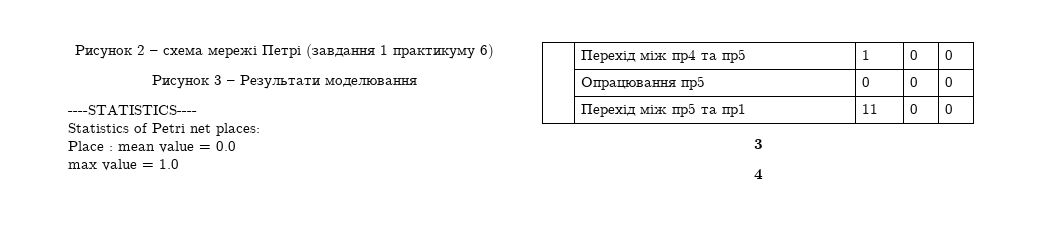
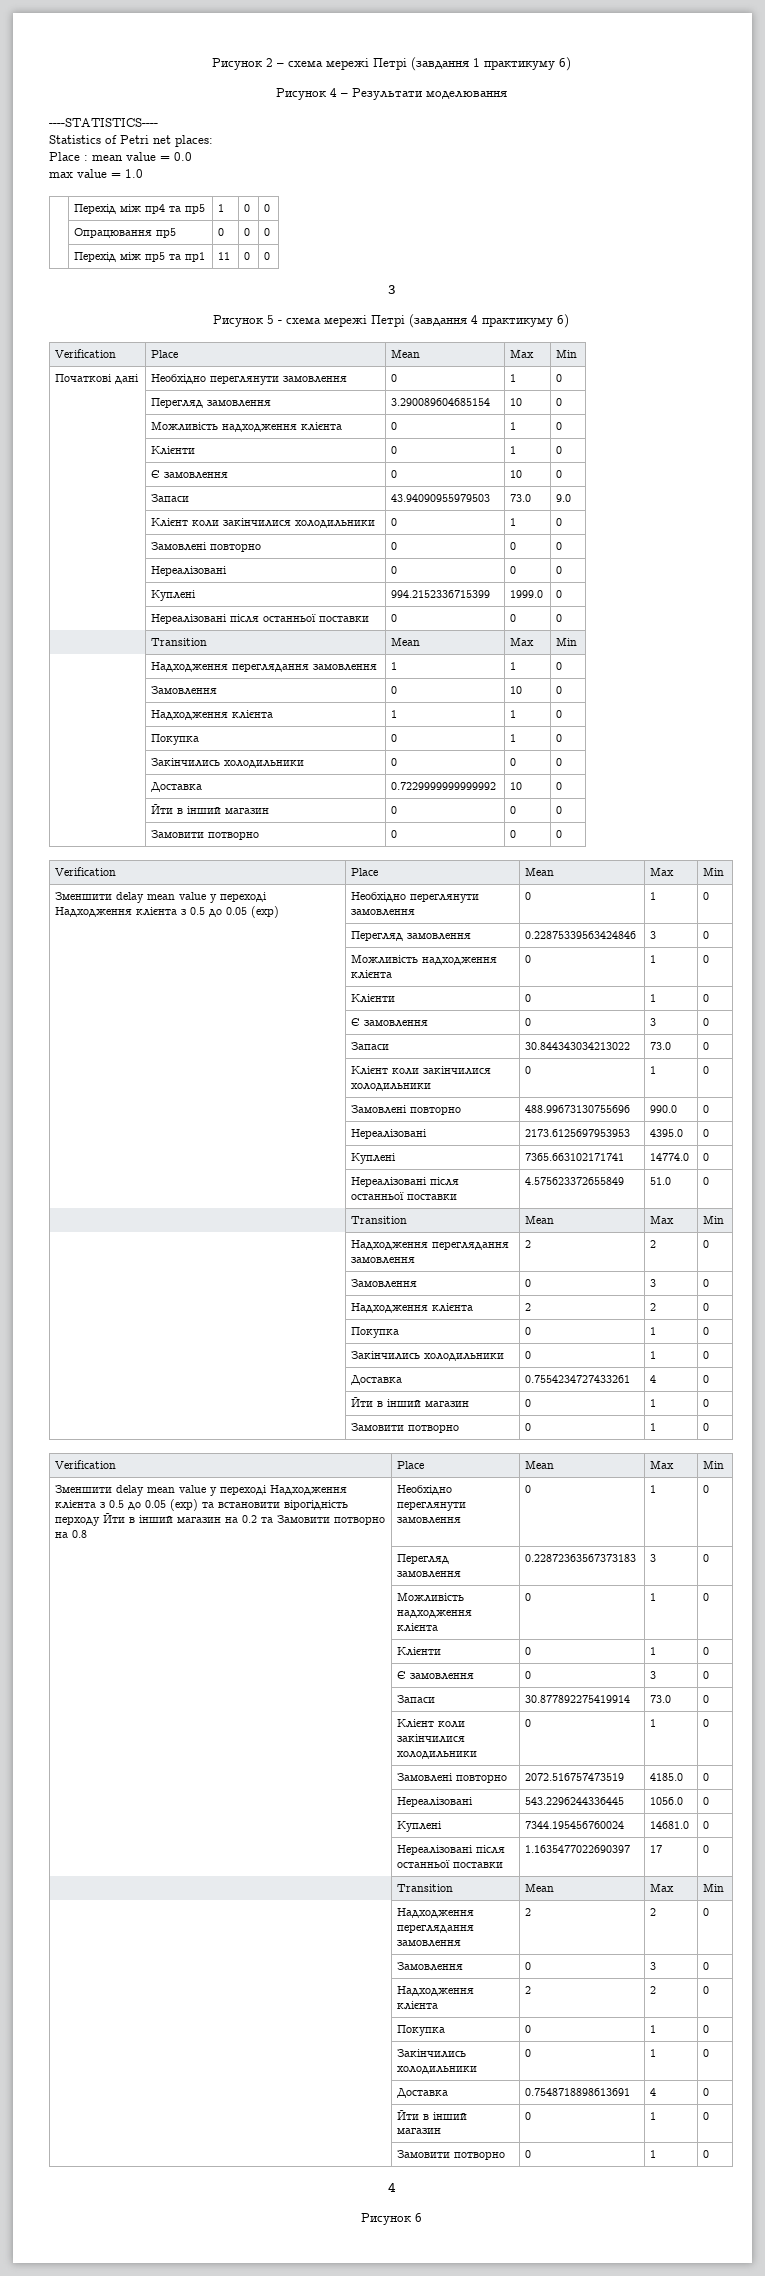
[213,75,222,85] 3 -> [329,88,337,97] 4
[753,169,763,180] 4 -> [213,314,569,328] [55,349,117,358] [151,350,179,358] [391,349,421,358] [510,349,535,358] [556,349,578,358] [55,374,140,384] [151,374,348,385] [391,374,398,382] [510,374,517,382] [556,374,563,382] [151,398,272,408] [391,398,491,406] [510,398,523,406] [556,398,563,406] [151,421,343,432] [391,422,398,430] [510,422,517,430] [556,422,563,430] [151,446,196,455] [391,446,398,454] [510,446,517,454] [556,446,563,454] [151,470,229,479] [391,470,398,478] [510,470,523,478] [556,470,563,478] [151,494,190,502] [391,494,491,502] [510,494,532,502] [556,494,572,502] [151,518,376,528] [391,518,398,526] [510,518,517,526] [556,518,563,526] [151,542,262,552] [391,542,398,550] [510,542,517,550] [556,542,563,550] [151,566,228,576] [391,566,398,574] [510,566,517,574] [556,566,563,574] [151,590,197,601] [391,590,491,598] [510,590,544,598] [556,590,563,598] [151,614,370,624] [391,614,398,622] [510,614,517,622] [556,614,563,622] [151,638,208,646] [391,637,421,646] [510,637,535,646] [556,637,578,646] [151,662,378,672] [391,662,398,670] [510,662,517,670] [556,662,563,670] [151,686,218,695] [391,686,398,694] [510,686,523,694] [556,686,563,694] [151,710,274,720] [391,710,398,718] [510,710,517,718] [556,710,563,718] [151,734,200,745] [391,734,398,742] [510,734,517,742] [556,734,563,742] [151,758,305,768] [391,758,398,766] [510,758,517,766] [556,758,563,766] [151,782,203,792] [391,782,497,790] [510,782,523,790] [556,782,563,790] [151,804,270,814] [391,806,398,814] [510,806,517,814] [556,806,563,814] [151,830,260,840] [391,830,398,838] [510,830,517,838] [556,830,563,838] [55,867,117,876] [351,868,379,876] [525,867,555,876] [650,867,675,876] [703,867,725,876] [55,892,268,903] [55,906,280,918] [351,892,480,903] [351,908,416,916] [525,892,532,900] [650,892,657,900] [703,892,710,900] [351,931,472,941] [525,931,637,939] [650,931,657,939] [703,931,710,939] [351,954,498,965] [351,970,393,979] [525,955,532,963] [650,955,657,963] [703,955,710,963] [351,994,396,1003] [525,994,532,1002] [650,994,657,1002] [703,994,710,1002] [351,1018,429,1027] [525,1018,532,1026] [650,1018,657,1026] [703,1018,710,1026] [351,1042,390,1050] [525,1042,631,1050] [650,1042,672,1050] [703,1042,710,1050] [351,1066,492,1075] [351,1083,432,1091] [525,1066,532,1074] [650,1066,657,1074] [703,1066,710,1074] [351,1105,462,1115] [525,1105,631,1113] [650,1105,678,1113] [703,1105,710,1113] [351,1129,428,1139] [525,1129,631,1137] [650,1129,684,1137] [703,1129,710,1137] [351,1153,397,1164] [525,1153,625,1161] [650,1153,690,1161] [703,1153,710,1161] [351,1177,460,1187] [351,1192,458,1200] [525,1177,625,1185] [650,1177,672,1185] [703,1177,710,1185] [351,1216,408,1224] [525,1215,555,1224] [650,1215,675,1224] [703,1215,725,1224] [351,1240,510,1250] [351,1256,416,1264] [525,1240,532,1248] [650,1240,657,1248] [703,1240,710,1248] [351,1279,418,1288] [525,1279,532,1287] [650,1279,657,1287] [703,1279,710,1287] [351,1303,474,1313] [525,1303,532,1311] [650,1303,657,1311] [703,1303,710,1311] [351,1327,400,1338] [525,1327,532,1335] [650,1327,657,1335] [703,1327,710,1335] [351,1351,505,1361] [525,1351,532,1359] [650,1351,657,1359] [703,1351,710,1359] [351,1375,403,1385] [525,1375,631,1383] [650,1375,657,1383] [703,1375,710,1383] [351,1397,470,1407] [525,1399,532,1407] [650,1399,657,1407] [703,1399,710,1407] [351,1423,460,1433] [525,1423,532,1431] [650,1423,657,1431] [703,1423,710,1431] [55,1460,117,1469] [397,1461,425,1469] [525,1460,555,1469] [650,1460,675,1469] [703,1460,725,1469] [55,1485,348,1496] [55,1499,349,1511] [55,1513,386,1526] [55,1530,88,1538] [397,1485,453,1495] [397,1502,467,1511] [397,1516,462,1524] [525,1485,532,1493] [650,1485,657,1493] [703,1485,710,1493] [397,1554,450,1564] [397,1570,462,1578] [525,1554,637,1562] [650,1554,657,1562] [703,1554,710,1562] [397,1592,465,1602] [397,1610,473,1618] [397,1623,439,1632] [525,1593,532,1601] [650,1593,657,1601] [703,1593,710,1601] [397,1647,442,1656] [525,1647,532,1655] [650,1647,657,1655] [703,1647,710,1655] [397,1671,475,1680] [525,1671,532,1679] [650,1671,657,1679] [703,1671,710,1679] [397,1695,436,1703] [525,1695,631,1703] [650,1695,672,1703] [703,1695,710,1703] [397,1719,466,1728] [397,1734,466,1743] [397,1751,478,1759] [525,1719,532,1727] [650,1719,657,1727] [703,1719,710,1727] [397,1773,508,1783] [525,1773,625,1781] [650,1773,684,1781] [703,1773,710,1781] [397,1797,474,1807] [525,1797,625,1805] [650,1797,684,1805] [703,1797,710,1805] [397,1821,443,1832] [525,1821,625,1829] [650,1821,690,1829] [703,1821,710,1829] [397,1845,506,1855] [397,1860,504,1868] [525,1845,631,1853] [650,1845,663,1853] [703,1845,710,1853] [397,1884,454,1892] [525,1883,555,1892] [650,1883,675,1892] [703,1883,725,1892] [397,1908,475,1918] [397,1925,475,1933] [397,1939,462,1947] [525,1908,532,1916] [650,1908,657,1916] [703,1908,710,1916] [397,1962,464,1971] [525,1962,532,1970] [650,1962,657,1970] [703,1962,710,1970] [397,1986,475,1996] [397,2001,439,2010] [525,1986,532,1994] [650,1986,657,1994] [703,1986,710,1994] [397,2025,446,2036] [525,2025,532,2033] [650,2025,657,2033] [703,2025,710,2033] [397,2049,467,2058] [397,2066,478,2074] [525,2049,532,2057] [650,2049,657,2057] [703,2049,710,2057] [397,2088,449,2098] [525,2088,631,2096] [650,2088,657,2096] [703,2088,710,2096] [397,2110,468,2120] [397,2127,442,2134] [525,2112,532,2120] [650,2112,657,2120] [703,2112,710,2120] [397,2150,506,2160] [525,2150,532,2158] [650,2150,657,2158] [703,2150,710,2158] [387,2182,396,2192] [360,2213,422,2225] Рисунок 5 - схема мережі Петрі (завдання 4 практикуму 6) // Verification | Place | Mean | Max | Min // Початкові дані | Необхідно переглянути замовлення | 0 | 1 | 0 // | Перегляд замовлення | 3.290089604685154 | 10 | 0 // | Можливість надходження клієнта | 0 | 1 | 0 // | Клієнти | 0 | 1 | 0 // | Є замовлення | 0 | 10 | 0 // | Запаси | 43.94090955979503 | 73.0 | 9.0 // | Клієнт коли закінчилися холодильники | 0 | 1 | 0 // | Замовлені повторно | 0 | 0 | 0 // | Нереалізовані | 0 | 0 | 0 // | Куплені | 994.2152336715399 | 1999.0 | 0 // | Нереалізовані після останньої поставки | 0 | 0 | 0 // | Transition | Mean | Max | Min // | Надходження переглядання замовлення | 1 | 1 | 0 // | Замовлення | 0 | 10 | 0 // | Надходження клієнта | 1 | 1 | 0 // | Покупка | 0 | 1 | 0 // | Закінчились холодильники | 0 | 0 | 0 // | Доставка | 0.7229999999999992 | 10 | 0 // | Йти в інший магазин | 0 | 0 | 0 // | Замовити потворно | 0 | 0 | 0 // Verification | Place | Mean | Max | Min // Зменшити delay mean value у переході Надходження клієнта з 0.5 до 0.05 (exp) | Необхідно переглянути замовлення | 0 | 1 | 0 // | Перегляд замовлення | 0.22875339563424846 | 3 | 0 // | Можливість надходження клієнта | 0 | 1 | 0 // | Клієнти | 0 | 1 | 0 // | Є замовлення | 0 | 3 | 0 // | Запаси | 30.844343034213022 | 73.0 | 0 // | Клієнт коли закінчилися холодильники | 0 | 1 | 0 // | Замовлені повторно | 488.99673130755696 | 990.0 | 0 // | Нереалізовані | 2173.6125697953953 | 4395.0 | 0 // | Куплені | 7365.663102171741 | 14774.0 | 0 // | Нереалізовані після останньої поставки | 4.575623372655849 | 51.0 | 0 // | Transition | Mean | Max | Min // | Надходження переглядання замовлення | 2 | 2 | 0 // | Замовлення | 0 | 3 | 0 // | Надходження клієнта | 2 | 2 | 0 // | Покупка | 0 | 1 | 0 // | Закінчились холодильники | 0 | 1 | 0 // | Доставка | 0.7554234727433261 | 4 | 0 // | Йти в інший магазин | 0 | 1 | 0 // | Замовити потворно | 0 | 1 | 0 // Verification | Place | Mean | Max | Min // Зменшити delay mean value у переході Надходження клієнта з 0.5 до 0.05 (exp) та встановити вірогідність перходу Йти в інший магазин на 0.2 та Замовити потворно на 0.8 | Необхідно переглянути замовлення | 0 | 1 | 0 // | Перегляд замовлення | 0.22872363567373183 | 3 | 0 // | Можливість надходження клієнта | 0 | 1 | 0 // | Клієнти | 0 | 1 | 0 // | Є замовлення | 0 | 3 | 0 // | Запаси | 30.877892275419914 | 73.0 | 0 // | Клієнт коли закінчилися холодильники | 0 | 1 | 0 // | Замовлені повторно | 2072.516757473519 | 4185.0 | 0 // | Нереалізовані | 543.2296244336445 | 1056.0 | 0 // | Куплені | 7344.195456760024 | 14681.0 | 0 // | Нереалізовані після останньої поставки | 1.1635477022690397 | 17 | 0 // | Transition | Mean | Max | Min // | Надходження переглядання замовлення | 2 | 2 | 0 // | Замовлення | 0 | 3 | 0 // | Надходження клієнта | 2 | 2 | 0 // | Покупка | 0 | 1 | 0 // | Закінчились холодильники | 0 | 1 | 0 // | Доставка | 0.7548718898613691 | 4 | 0 // | Йти в інший магазин | 0 | 1 | 0 // | Замовити потворно | 0 | 1 | 0 // 4 // Рисунок 6

